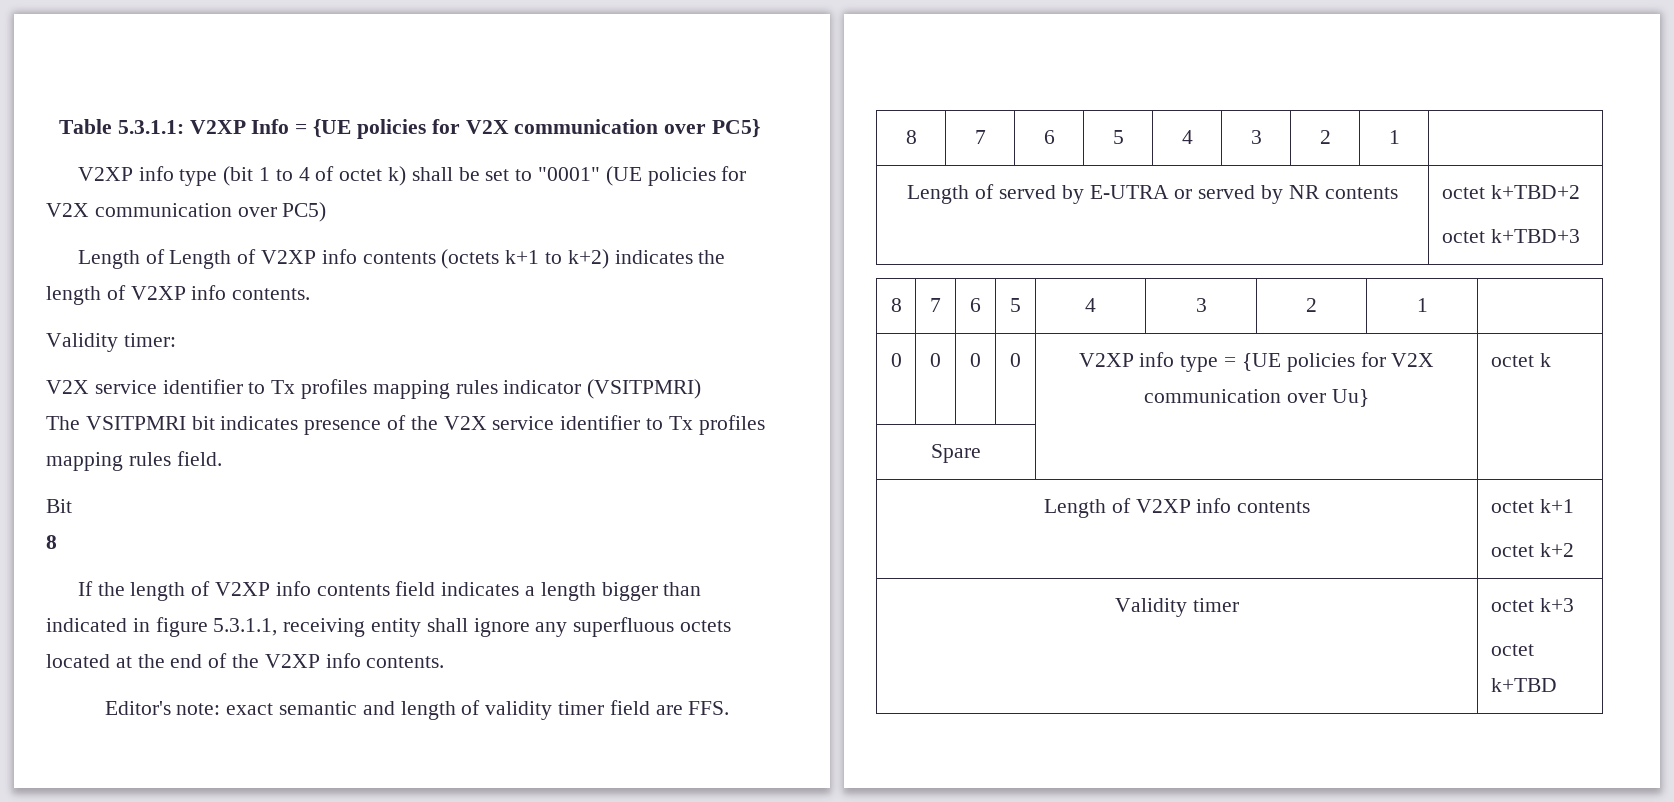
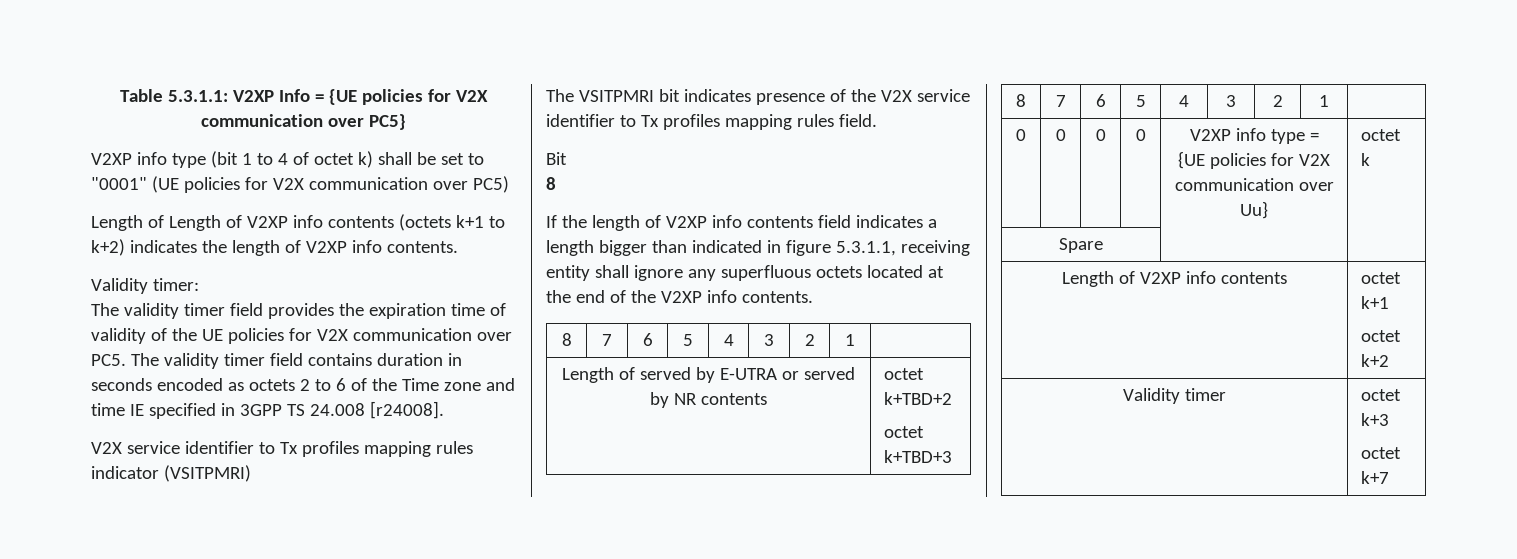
(176, 340) none -> [91,303,506,319] [91,328,512,344] [91,353,462,369] [91,378,515,391] [91,401,444,419] // The validity timer field provides the expiration time of validity of the UE policies for V2X communication over PC5. The validity timer field contains duration in seconds encoded as octets 2 to 6 of the Time zone and time IE specified in 3GPP TS 24.008 [r24008].
[104,700,730,720] // Editor's note: exact semantic and length of validity timer field are FFS. -> (813, 297) none
[1490,678,1557,692] k+TBD -> [1361,471,1390,484] k+7

